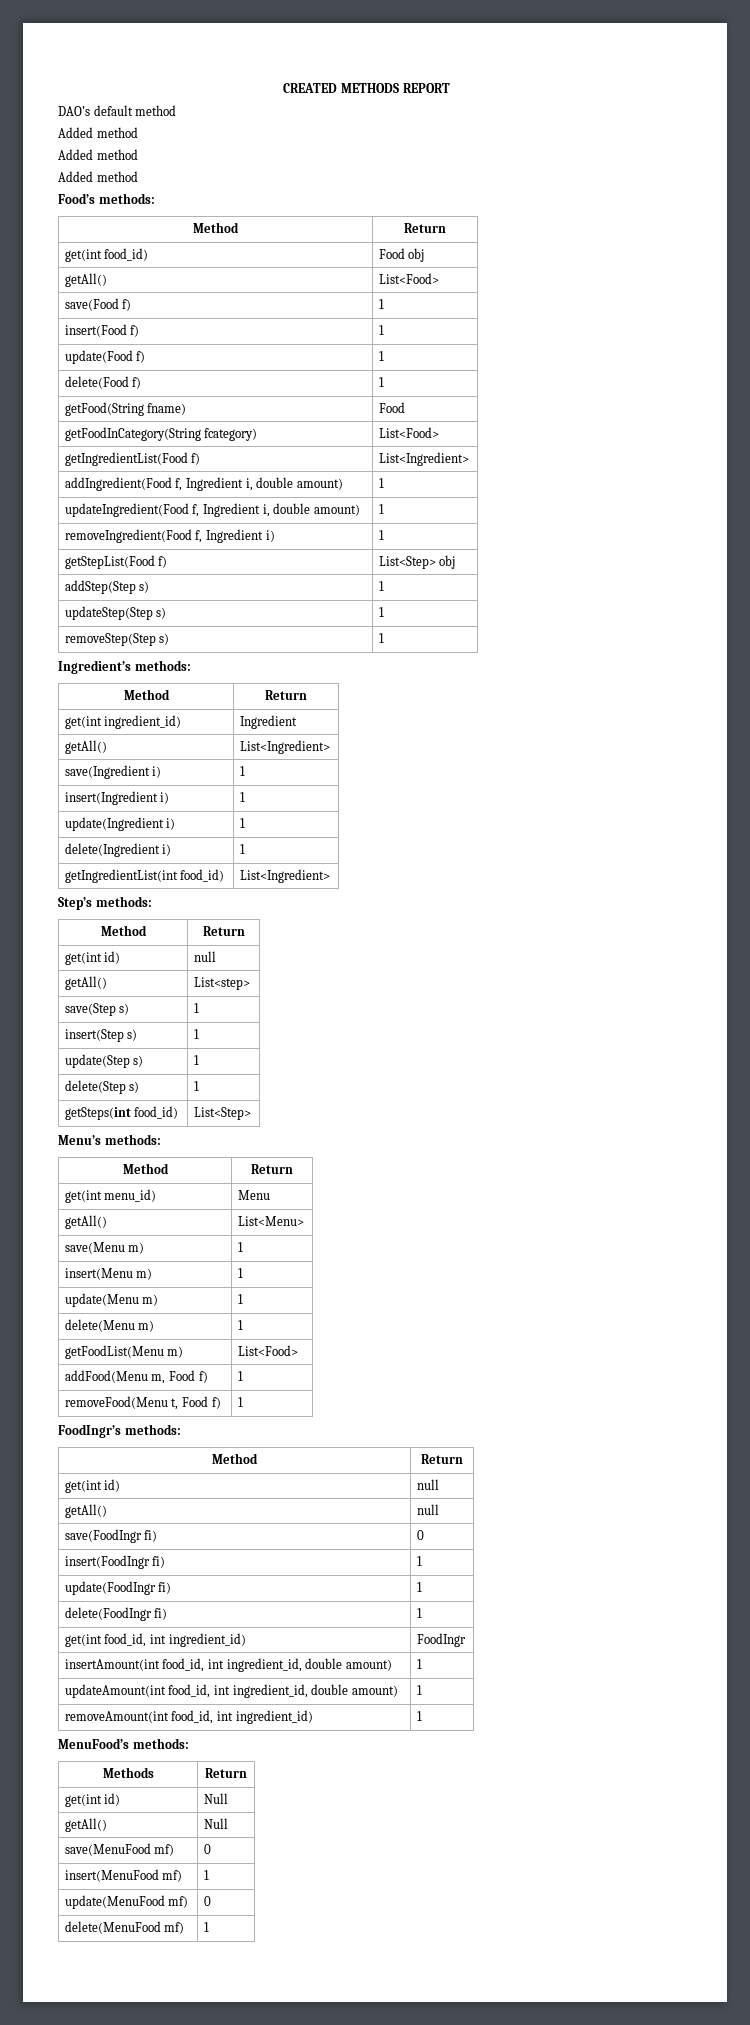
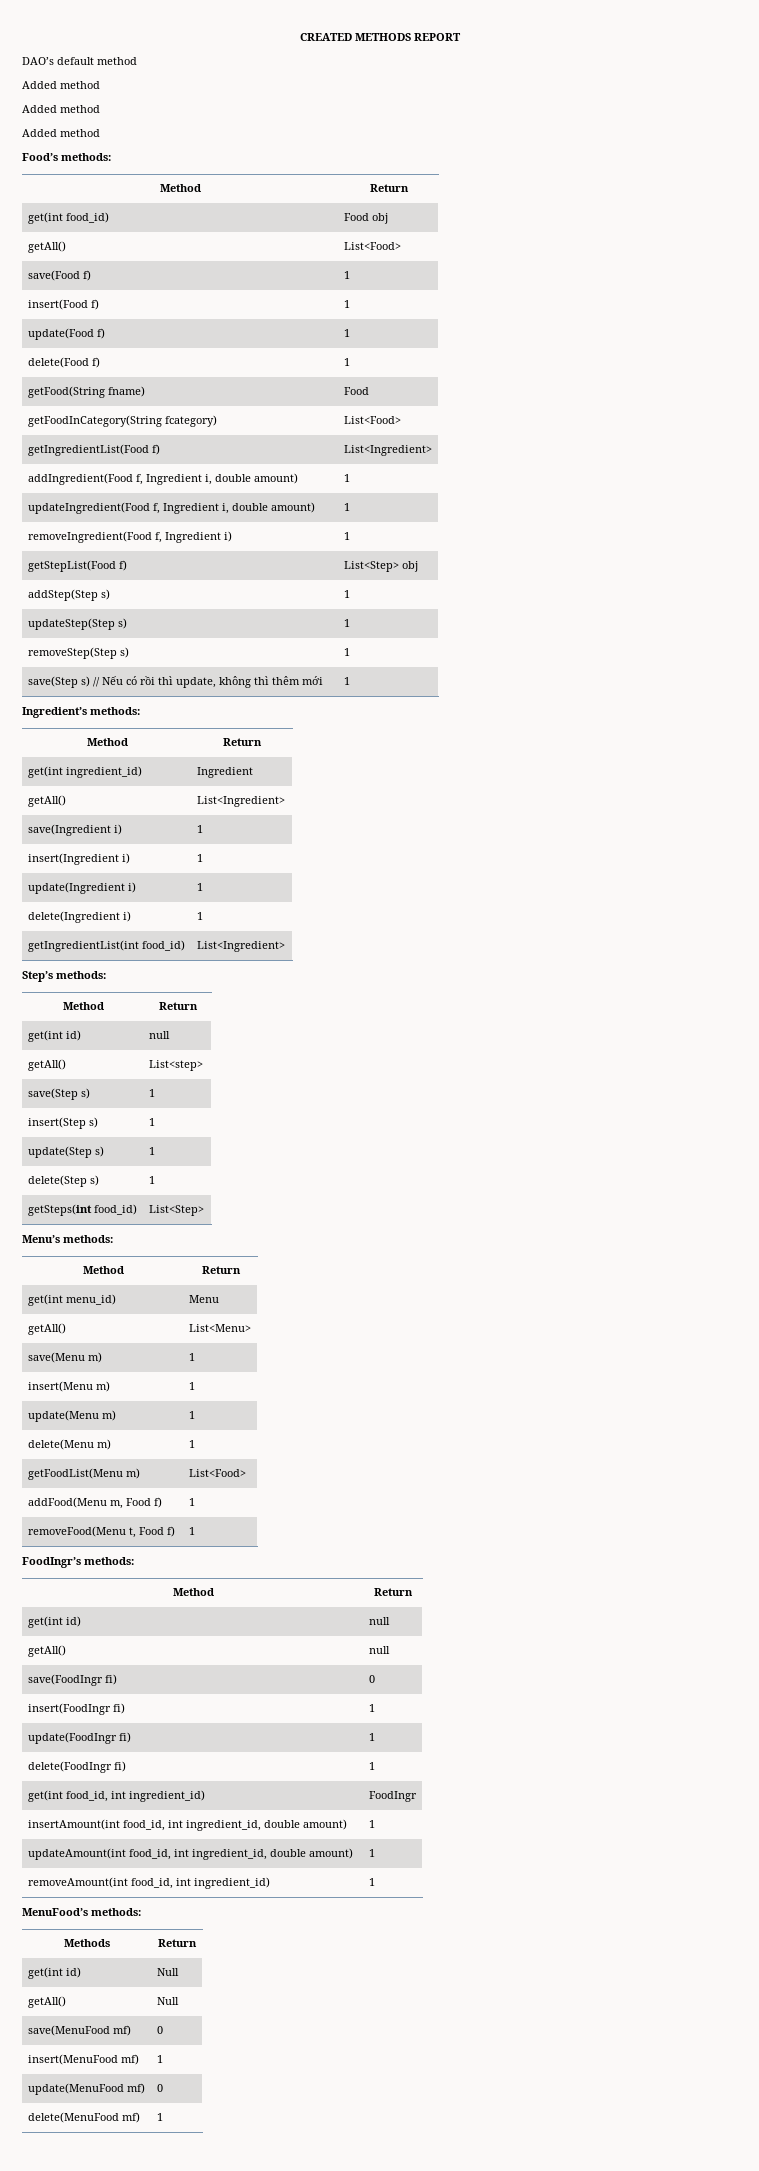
(384, 638) none -> [27,676,323,688] [343,677,350,685] // save(Step s) // Nếu có rồi thì update, không thì thêm mới | 1

